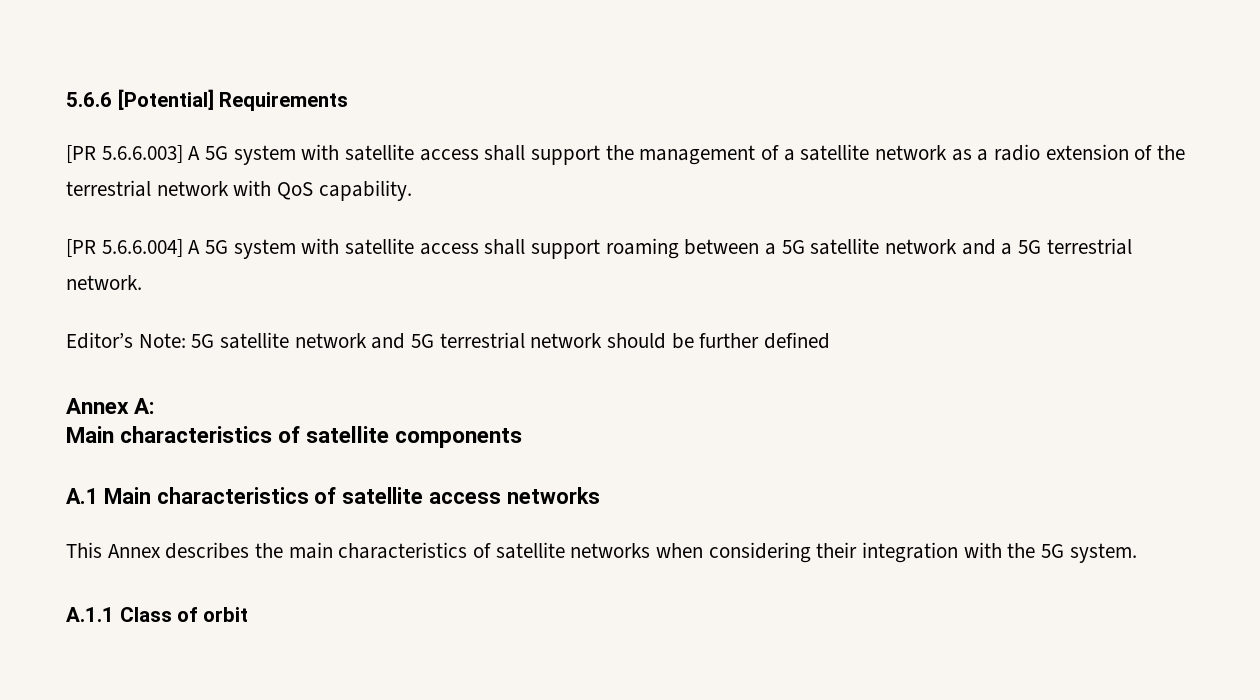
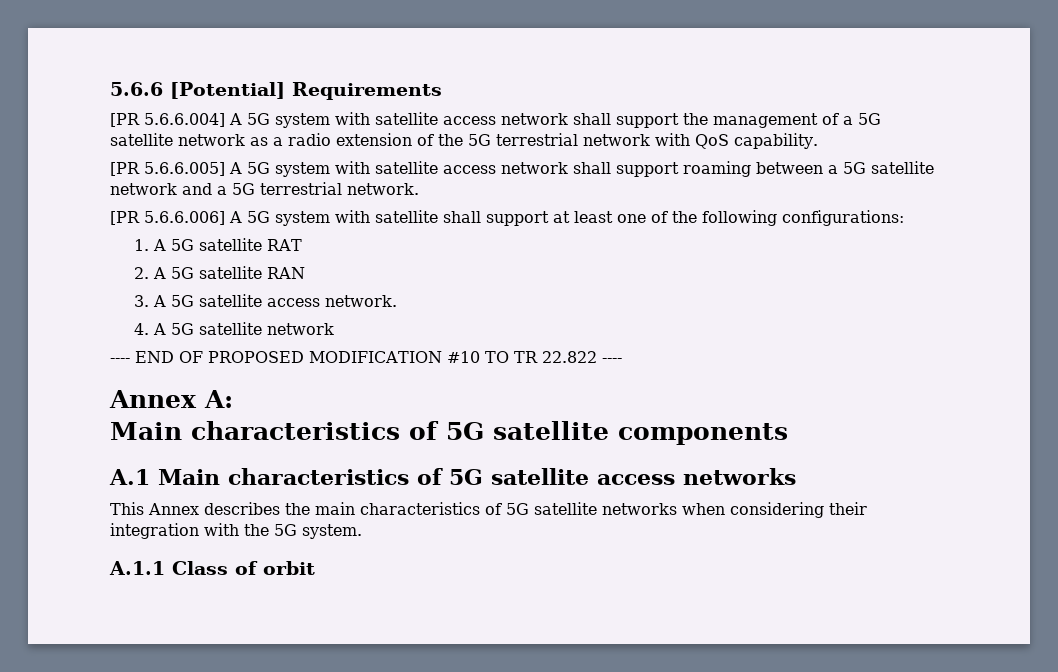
[66,144,1186,165] [66,180,412,201] // [PR 5.6.6.003] A 5G system with satellite access shall support the management of a satellite network as a radio extension of the terrestrial network with QoS capability. -> (442, 91) none
(479, 249) none -> [501,113,881,128] [110,133,818,149] [110,161,568,177] network shall support the management of a 5G satellite network as a radio extension of the 5G terrestrial network with QoS capability. // [PR 5.6.6.005] A 5G system with satellite access network
[66,332,831,349] Editor’s Note: 5G satellite network and 5G terrestrial network should be further defined -> [110,210,904,226] [133,238,302,251] [133,266,305,279] [133,294,397,307] [133,322,334,335] [110,351,622,363] [PR 5.6.6.006] A 5G system with satellite shall support at least one of the following configurations: // 1. A 5G satellite RAT // 2. A 5G satellite RAN // 3. A 5G satellite access network. // 4. A 5G satellite network // ---- END OF PROPOSED MODIFICATION #10 TO TR 22.822 ----
(301, 434) none -> [446,422,484,440] 5G
(337, 495) none -> [449,469,483,485] 5G
(492, 550) none -> [506,503,529,515] 5G

